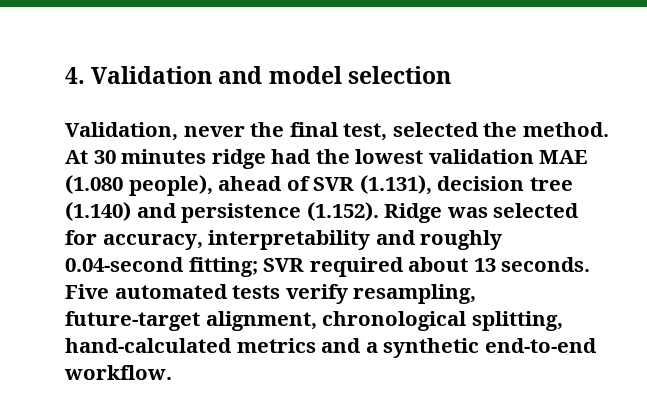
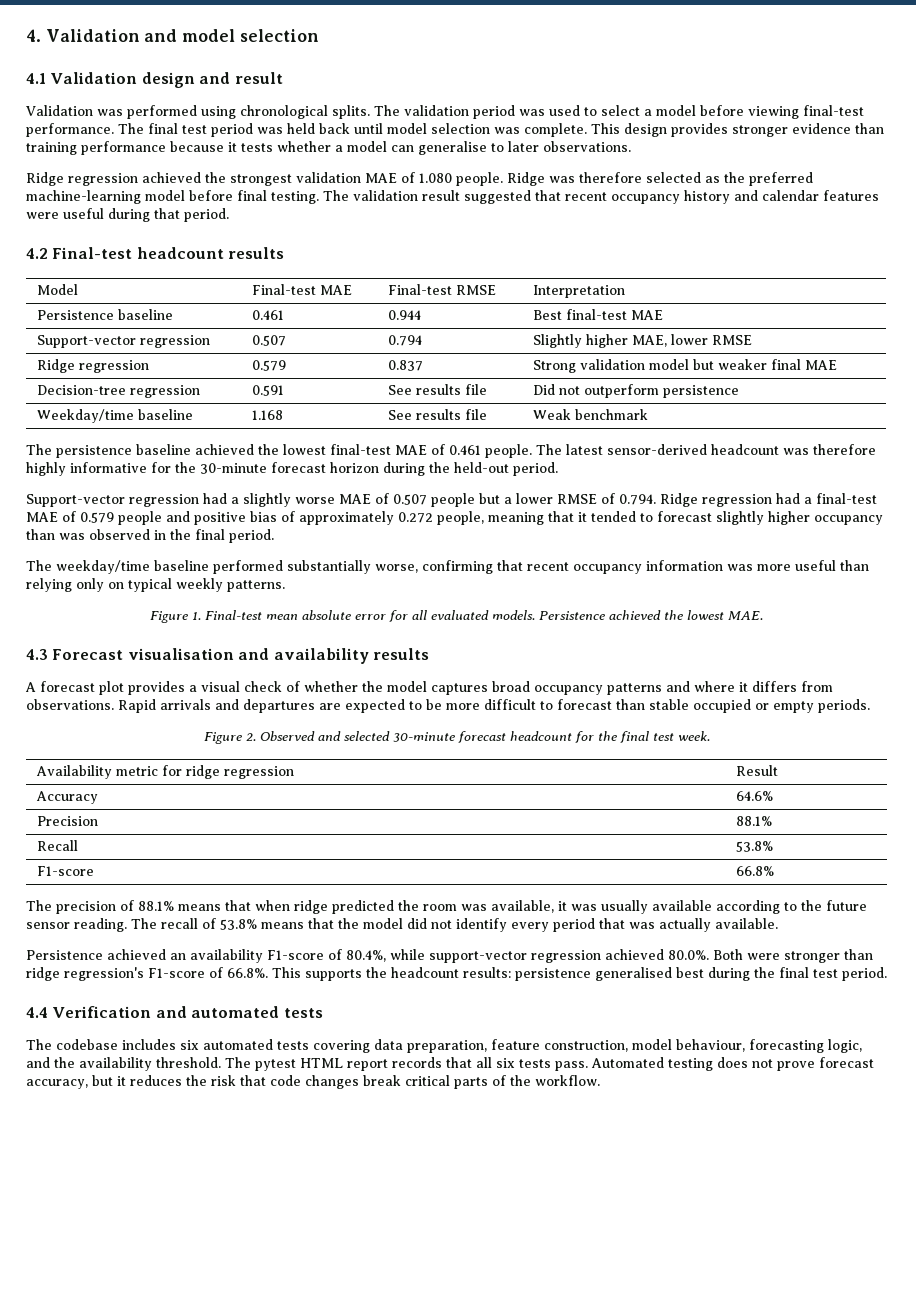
[65,122,609,141] [65,149,588,169] [65,175,573,196] [65,202,580,223] [65,230,503,250] [65,257,591,277] [65,284,477,304] [65,311,563,331] [65,338,597,358] Validation, never the final test, selected the method. At 30 minutes ridge had the lowest validation MAE (1.080 people), ahead of SVR (1.131), decision tree (1.140) and persistence (1.152). Ridge was selected for accuracy, interpretability and roughly 0.04-second fitting; SVR required about 13 seconds. Five automated tests verify resampling, future-target alignment, chronological splitting, hand-calculated metrics and a synthetic end-to-end -> [26,72,283,88] [26,105,864,119] [26,123,884,137] [26,141,631,155] [26,172,813,186] [26,190,879,204] [26,208,229,222] [26,247,285,259] [37,284,79,295] [252,284,353,295] [388,284,497,295] [533,285,626,298] [37,309,174,320] [252,310,285,320] [388,310,422,320] [533,309,664,320] [37,335,211,348] [252,335,287,346] [388,335,423,346] [533,334,753,348] [37,359,150,373] [252,360,287,371] [388,360,424,371] [533,359,838,373] [37,385,201,398] [252,385,285,396] [388,384,488,395] [533,384,740,398] [37,409,194,423] [252,410,284,420] [388,409,488,420] [533,409,649,420] [26,444,876,458] [26,462,558,476] [26,493,877,507] [26,511,883,525] [26,529,274,543] [26,560,869,574] [26,578,285,592] [150,610,763,623] [26,648,430,664] [25,681,833,695] [26,699,870,713] [203,731,710,744] [36,765,295,779] [736,765,779,776] [36,791,99,804] [736,791,774,801] [37,816,99,826] [736,816,773,826] [37,840,79,851] [736,841,774,852] [37,866,95,876] [736,866,775,876] [26,900,867,914] [26,918,778,932] [26,949,873,963] [26,967,887,981] [26,1006,323,1018] [26,1039,862,1053] [26,1057,874,1071] [26,1075,531,1089] 4.1 Validation design and result // Validation was performed using chronological splits. The validation period was used to select a model before viewing final-test performance. The final test period was held back until model selection was complete. This design provides stronger evidence than training performance because it tests whether a model can generalise to later observations. // Ridge regression achieved the strongest validation MAE of 1.080 people. Ridge was therefore selected as the preferred machine-learning model before final testing. The validation result suggested that recent occupancy history and calendar features were useful during that period. // 4.2 Final-test headcount results // Model | Final-test MAE | Final-test RMSE | Interpretation // Persistence baseline | 0.461 | 0.944 | Best final-test MAE // Support-vector regression | 0.507 | 0.794 | Slightly higher MAE, lower RMSE // Ridge regression | 0.579 | 0.837 | Strong validation model but weaker final MAE // Decision-tree regression | 0.591 | See results file | Did not outperform persistence // Weekday/time baseline | 1.168 | See results file | Weak benchmark // The persistence baseline achieved the lowest final-test MAE of 0.461 people. The latest sensor-derived headcount was therefore highly informative for the 30-minute forecast horizon during the held-out period. // Support-vector regression had a slightly worse MAE of 0.507 people but a lower RMSE of 0.794. Ridge regression had a final-test MAE of 0.579 people and positive bias of approximately 0.272 people, meaning that it tended to forecast slightly higher occupancy than was observed in the final period. // The weekday/time baseline performed substantially worse, confirming that recent occupancy information was more useful than relying only on typical weekly patterns. // Figure 1. Final-test mean absolute error for all evaluated models. Persistence achieved the lowest MAE. // 4.3 Forecast visualisation and availability results // A forecast plot provides a visual check of whether the model captures broad occupancy patterns and where it differs from observations. Rapid arrivals and departures are expected to be more difficult to forecast than stable occupied or empty periods. // Figure 2. Observed and selected 30-minute forecast headcount for the final test week. // Availability metric for ridge regression | Result // Accuracy | 64.6% // Precision | 88.1% // Recall | 53.8% // F1-score | 66.8% // The precision of 88.1% means that when ridge predicted the room was available, it was usually available according to the future sensor reading. The recall of 53.8% means that the model did not identify every period that was actually available. // Persistence achieved an availability F1-score of 80.4%, while support-vector regression achieved 80.0%. Both were stronger than ridge regression's F1-score of 66.8%. This supports the headcount results: persistence generalised best during the final test period. // 4.4 Verification and automated tests // The codebase includes six automated tests covering data preparation, feature construction, model behaviour, forecasting logic, and the availability threshold. The pytest HTML report records that all six tests pass. Automated testing does not prove forecast accuracy, but it reduces the risk that code changes break critical parts of the

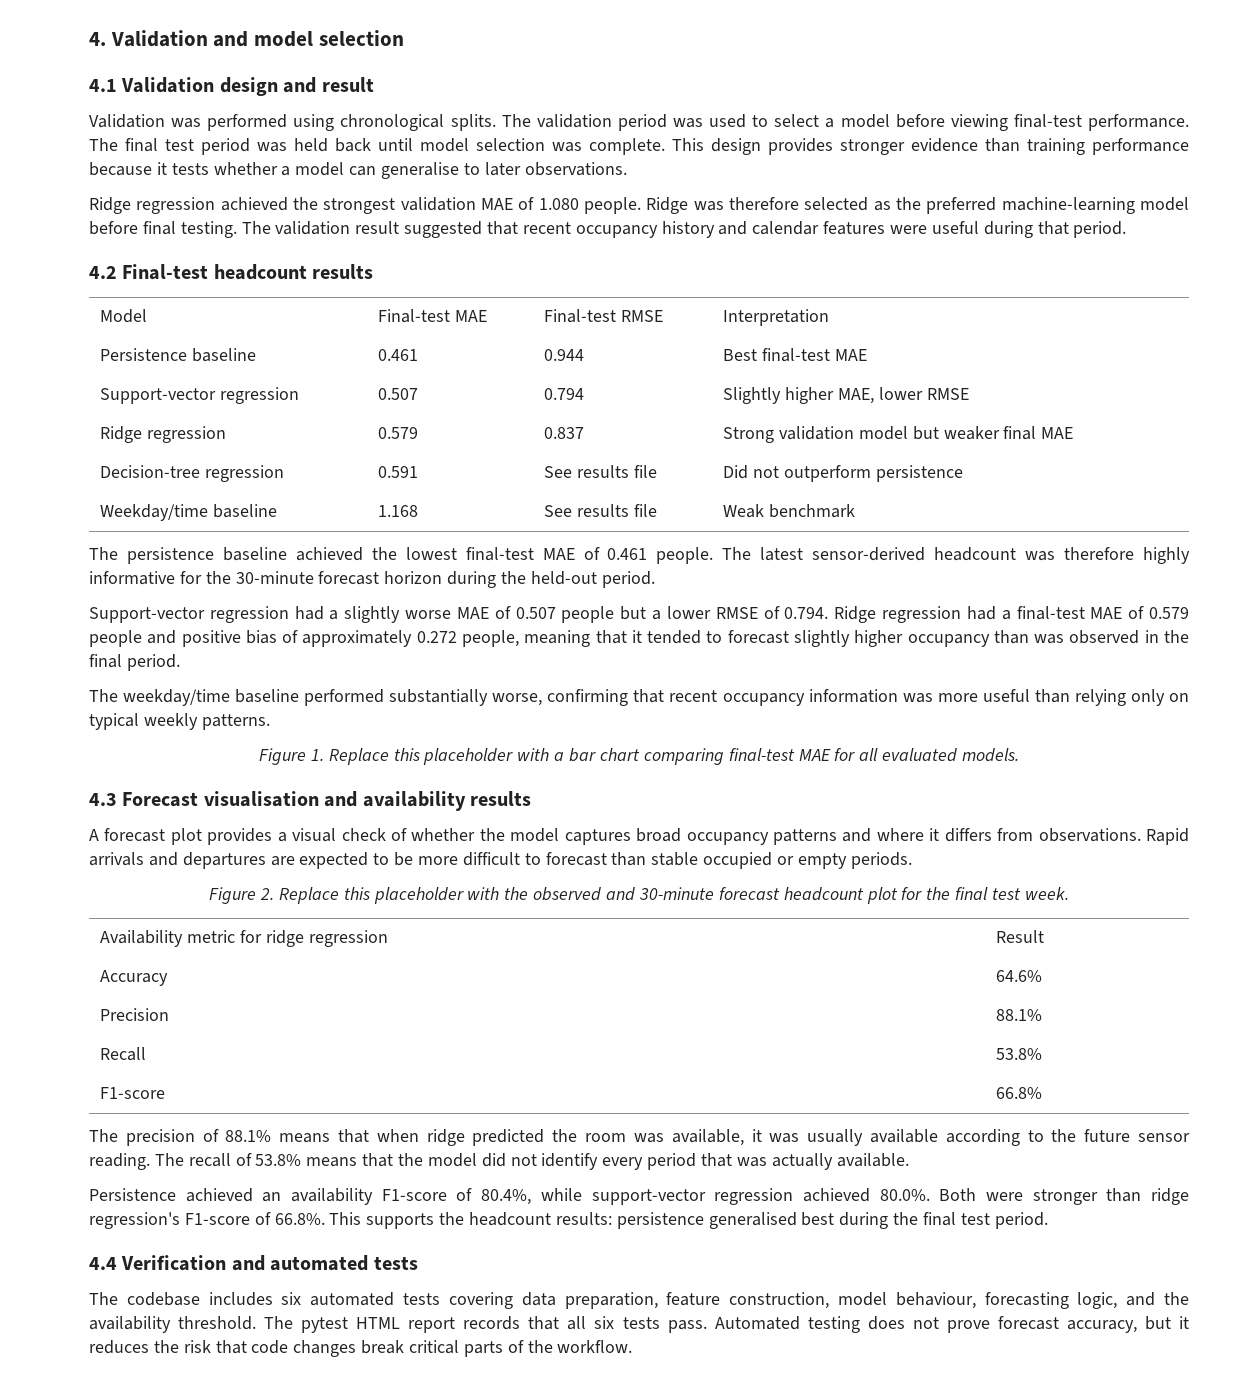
[205,610,386,620] Final-test mean absolute error -> [328,748,831,765] Replace this placeholder with a bar chart comparing final-test MAE
[539,610,763,620] Persistence achieved the lowest MAE. -> (1019, 755) none
[259,731,390,741] Observed and selected -> [278,887,636,904] Replace this placeholder with the observed and
(572, 736) none -> [866,887,898,904] plot

